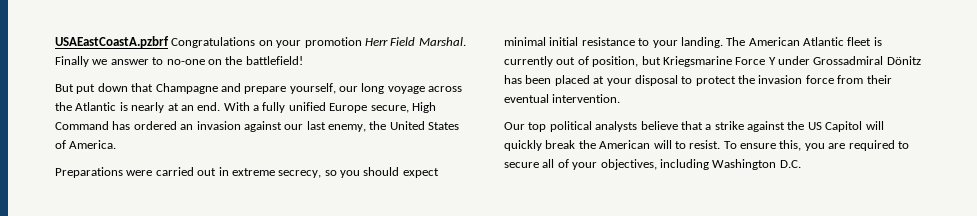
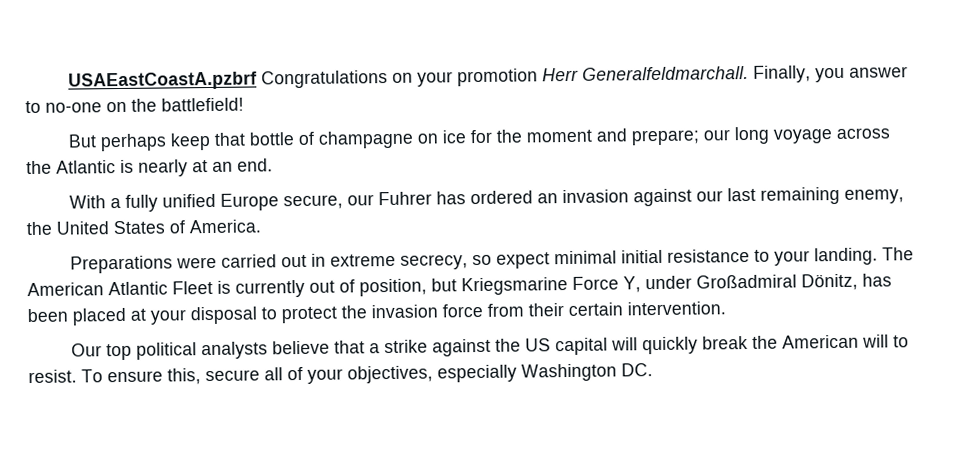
[390,37,466,46] [55,56,108,67] Field Marshal. Finally we -> [581,65,845,83] Generalfeldmarchall. Finally, you
[76,83,336,94] put down that Champagne and prepare yourself, -> [99,128,700,152] perhaps keep that bottle of champagne on ice for the moment and prepare;
(221, 106) none -> (273, 165) //
[411,102,436,113] [55,121,109,130] High Command -> [346,191,432,206] our Fuhrer
(326, 125) none -> [759,186,840,205] remaining
[340,167,400,178] you should -> (492, 260) none
[847,37,872,46] fleet -> [172,280,213,295] Fleet
[768,56,921,65] Y under Grossadmiral Dönitz -> [623,273,858,293] Y, under Großadmiral Dönitz,
[504,94,549,103] eventual -> [568,302,623,316] certain
[825,121,863,132] Capitol -> [554,337,608,356] capital
[804,140,909,151] you are required to -> (201, 376) none
[659,159,801,170] including Washington D.C. -> [437,363,653,383] especially Washington DC.

